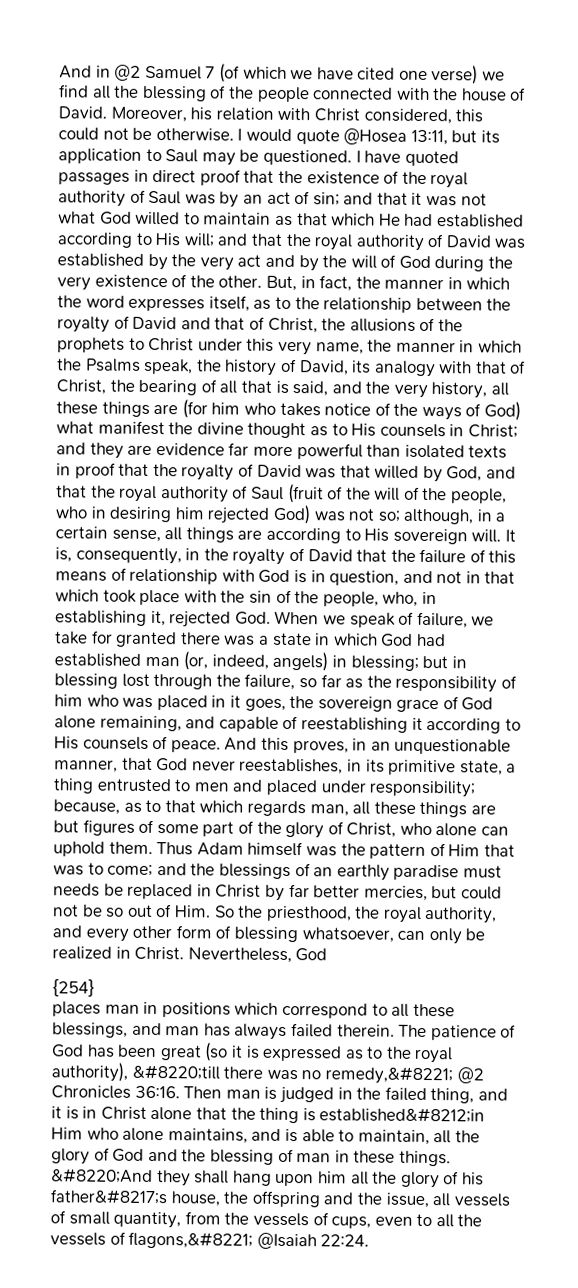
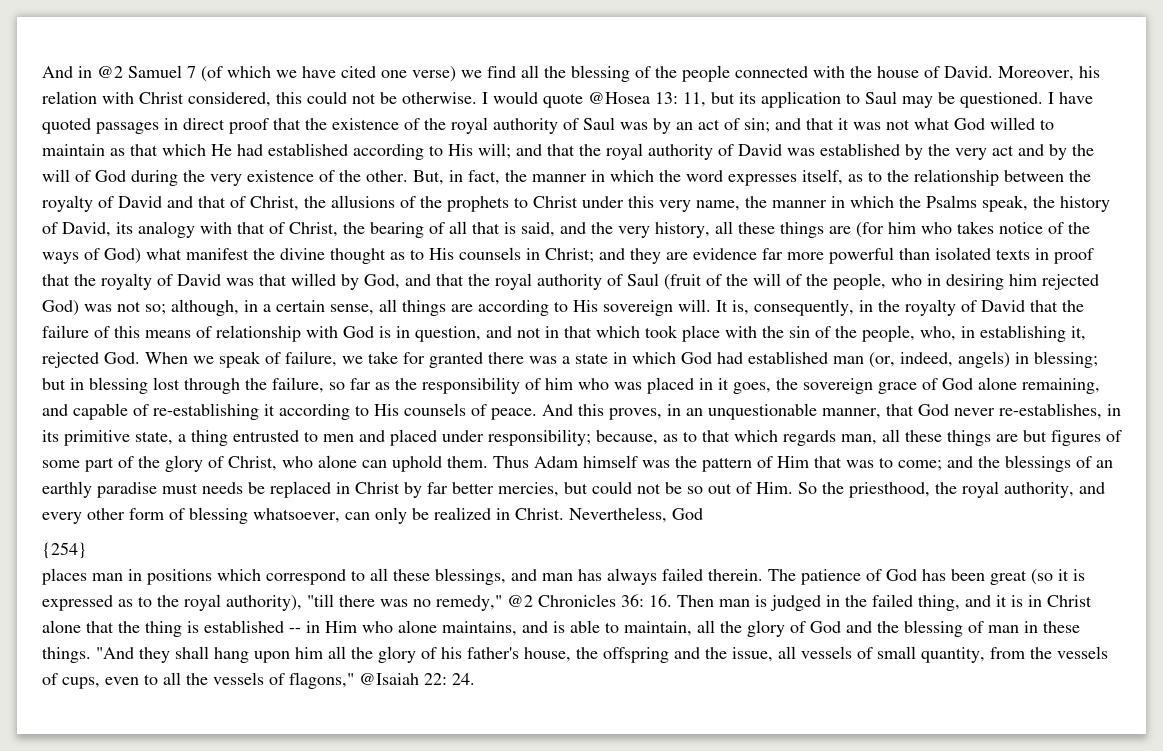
[410,129,448,146] 13:11, -> [655,92,706,107] 13: 11,
[300,717,408,733] reestablishing -> [153,403,259,420] re-establishing
[239,758,344,775] reestablishes, -> [999,403,1102,419] re-establishes,
[131,1064,220,1080] &#8220;till -> [307,594,334,607] "till
[324,1066,453,1085] remedy,&#8221; -> [436,595,502,611] remedy,"
[134,1085,180,1099] 36:16. -> [621,594,672,607] 36: 16.
[319,1107,486,1123] established&#8212;in -> [204,620,320,633] established -- in
[51,1168,153,1184] &#8220;And -> [96,647,134,659] "And
[50,1189,167,1205] father&#8217;s -> [467,647,519,659] father's
[128,1231,370,1250] flagons,&#8221; @Isaiah 22:24. -> [289,672,475,689] flagons," @Isaiah 22: 24.

